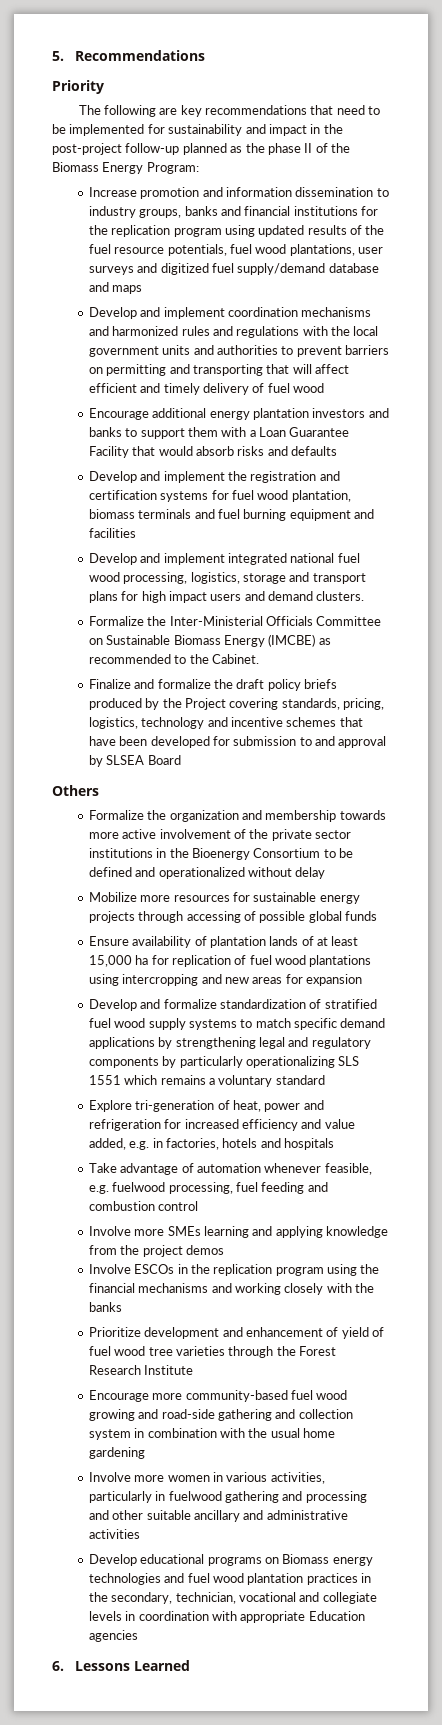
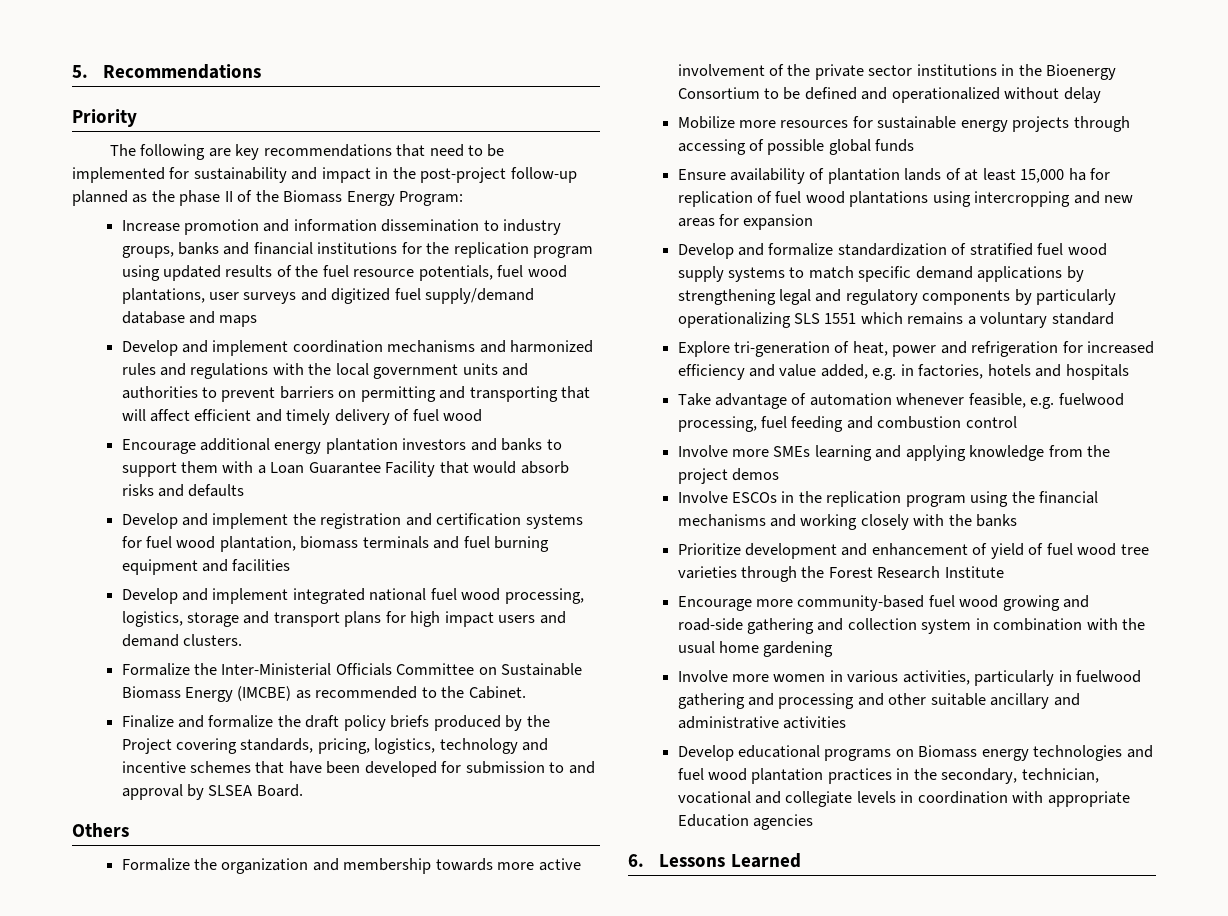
[147,755,181,765] Board -> [256,784,303,797] Board.

